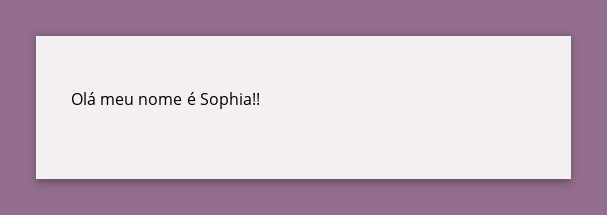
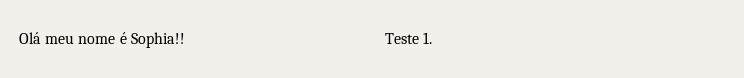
(260, 100) none -> [385,32,433,44] // Teste 1.

